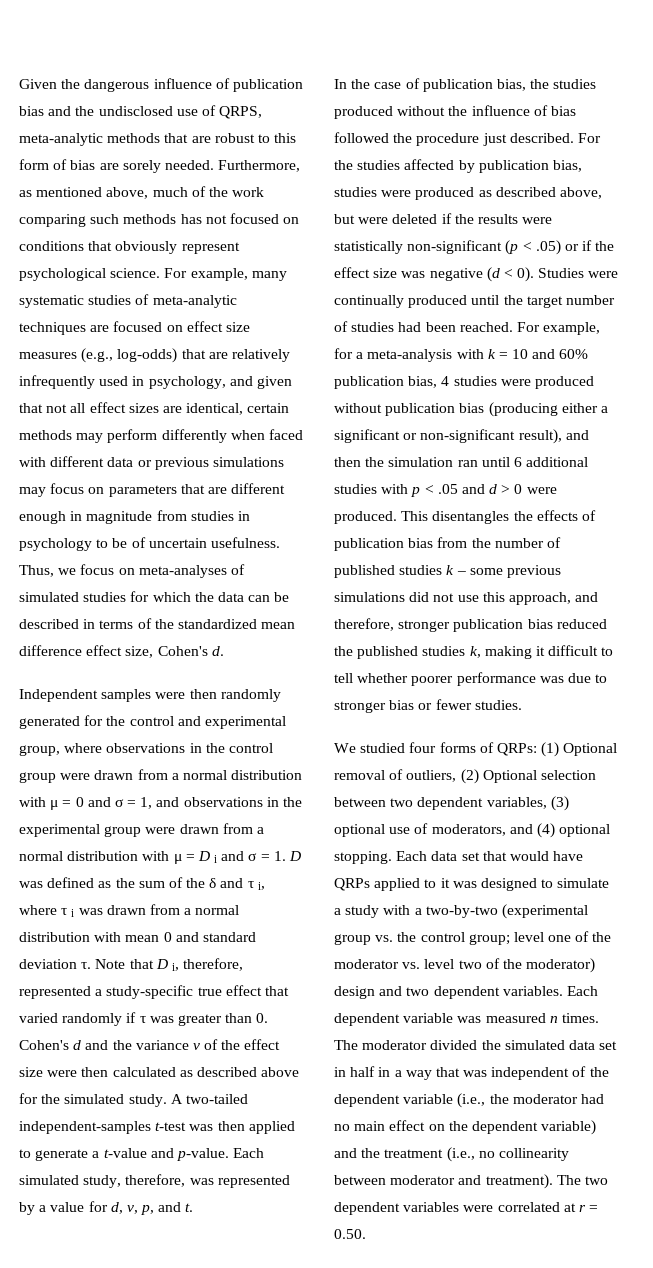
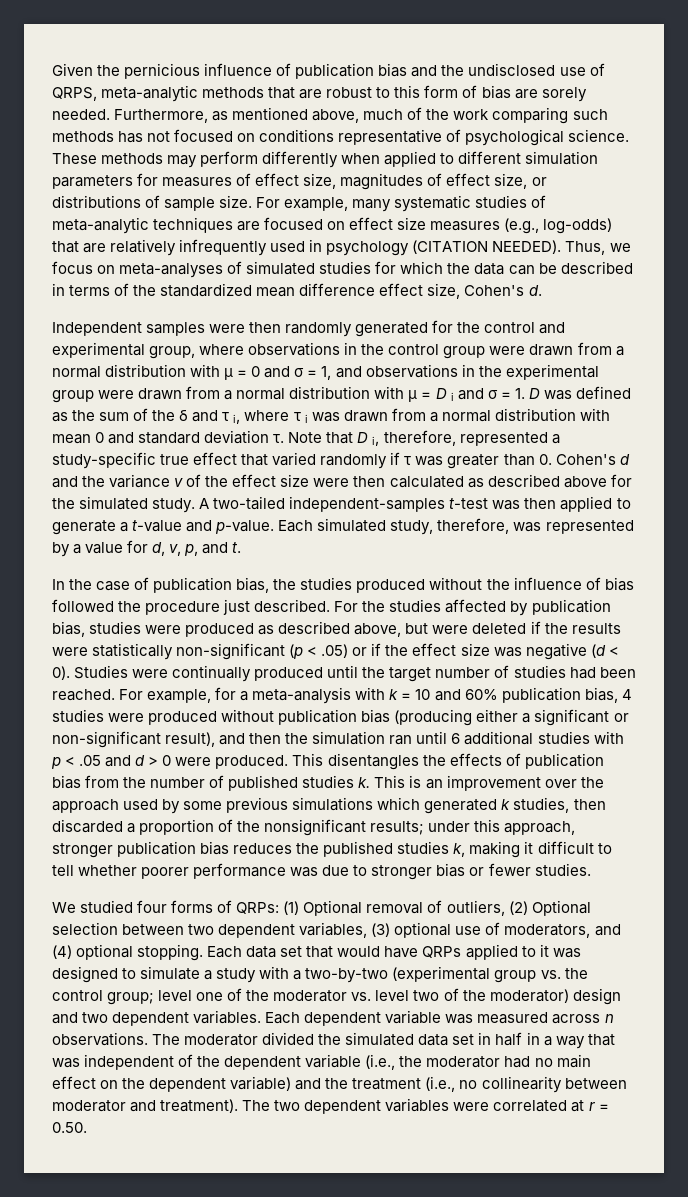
[84,79,150,92] dangerous -> [124,63,201,79] pernicious
[88,241,240,254] [19,268,161,281] that obviously represent psychological science. -> [338,129,630,146] [52,151,599,168] [52,173,547,190] [52,195,253,211] representative of psychological science. These methods may perform differently when applied to different simulation parameters for measures of effect size, magnitudes of effect size, or distributions of sample size.
[148,376,292,389] [19,402,290,415] [19,429,303,443] [19,456,284,470] [19,483,286,497] [19,510,250,524] [19,537,280,551] psychology, and given that not all effect sizes are identical, certain methods may perform differently when faced with different data or previous simulations may focus on parameters that are different enough in magnitude from studies in psychology to be of uncertain usefulness. -> [326,240,562,256] psychology (CITATION NEEDED).
[446,565,561,578] [334,592,599,605] [334,618,394,631] k – some previous simulations did not use this approach, and therefore, -> [358,775,604,791] [52,797,606,814] [52,819,576,836] k. This is an improvement over the approach used by some previous simulations which generated k studies, then discarded a proportion of the nonsignificant results; under this approach,
[556,619,607,629] reduced -> [233,843,293,854] reduces
[549,1013,599,1023] n times. -> [552,1014,614,1024] [52,1032,148,1046] across n observations.

